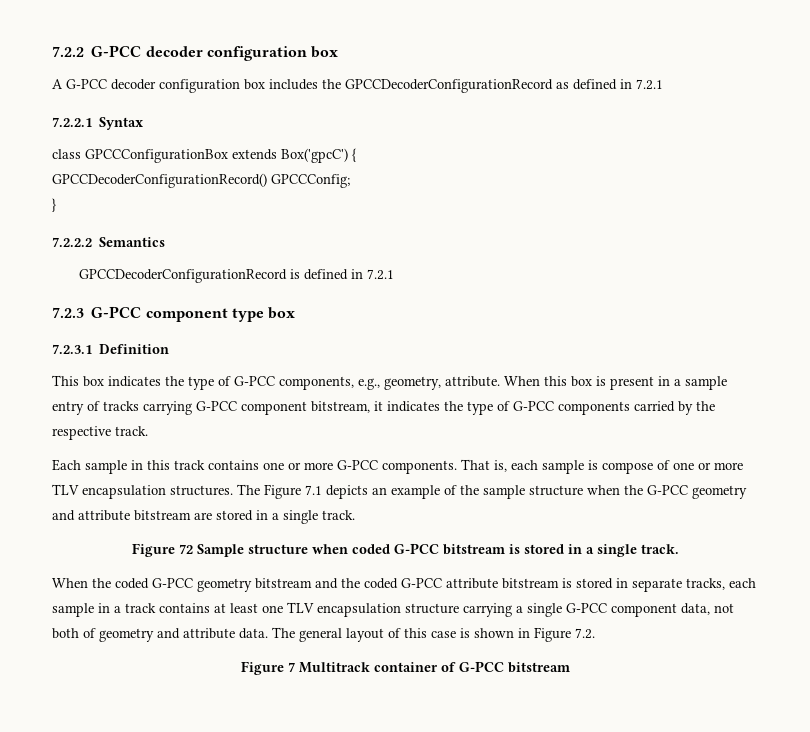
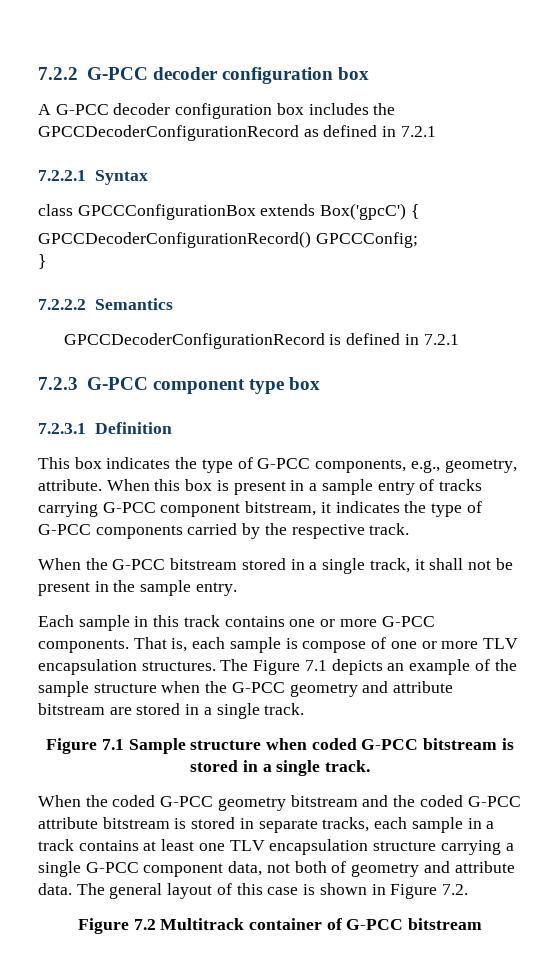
(148, 431) none -> [38,558,513,574] [38,580,237,596] // When the G-PCC bitstream stored in a single track, it shall not be present in the sample entry.
[178,544,193,554] 72 -> [101,739,124,750] 7.1
[287,662,295,672] 7 -> [133,919,156,930] 7.2

